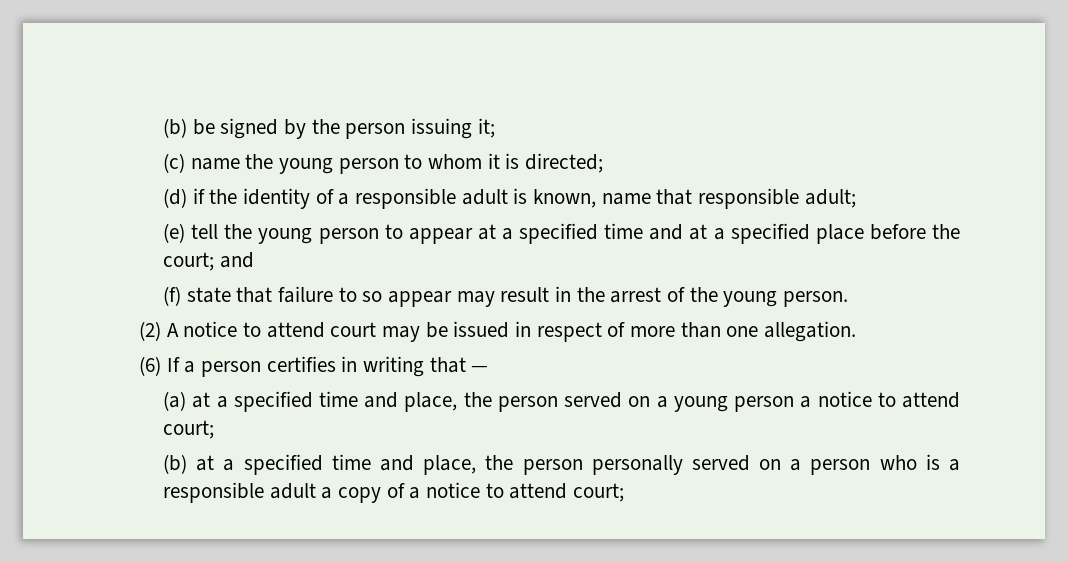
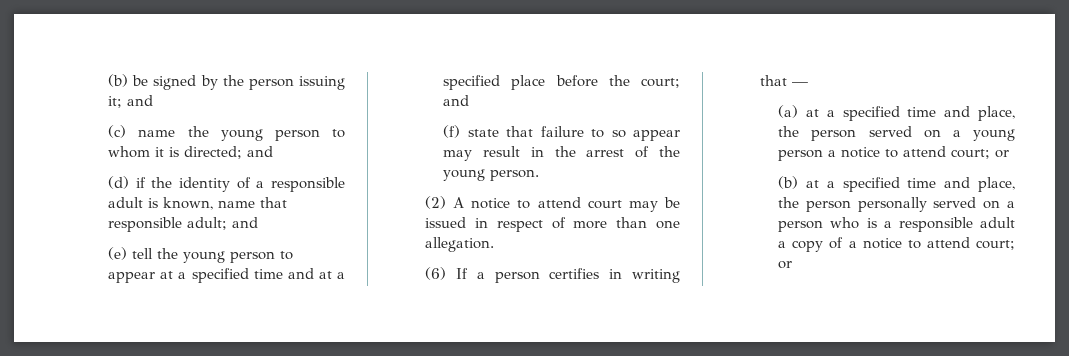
(495, 128) none -> [127,95,154,106] and
(604, 163) none -> [247,146,274,157] and
(856, 198) none -> [232,217,259,228] and
(215, 429) none -> [995,150,1010,158] or
(625, 492) none -> [778,261,793,269] or

